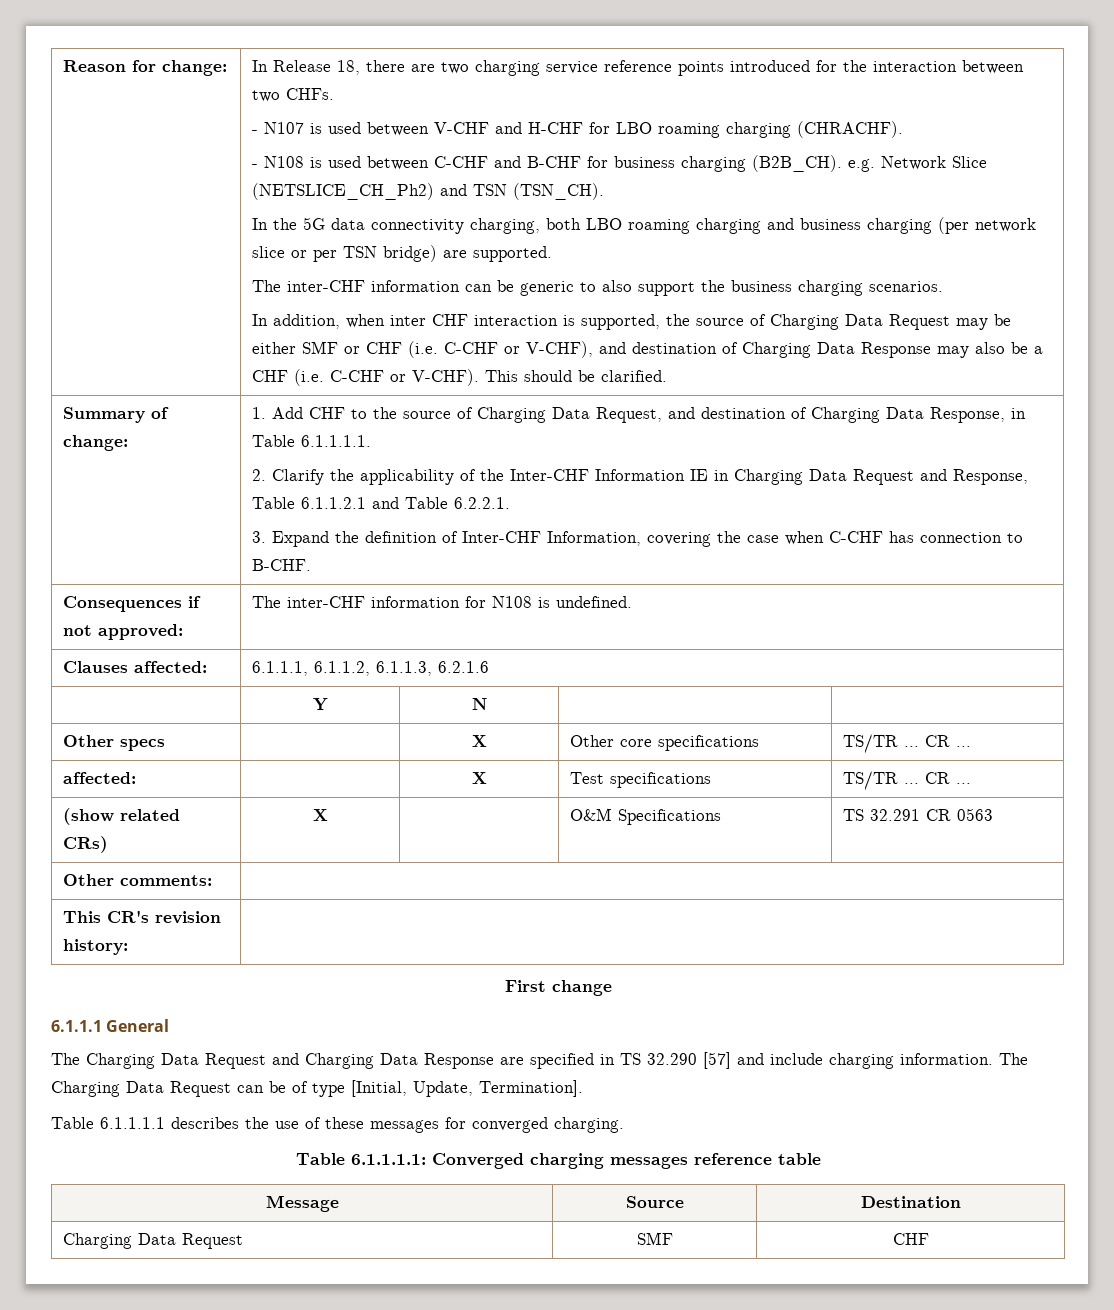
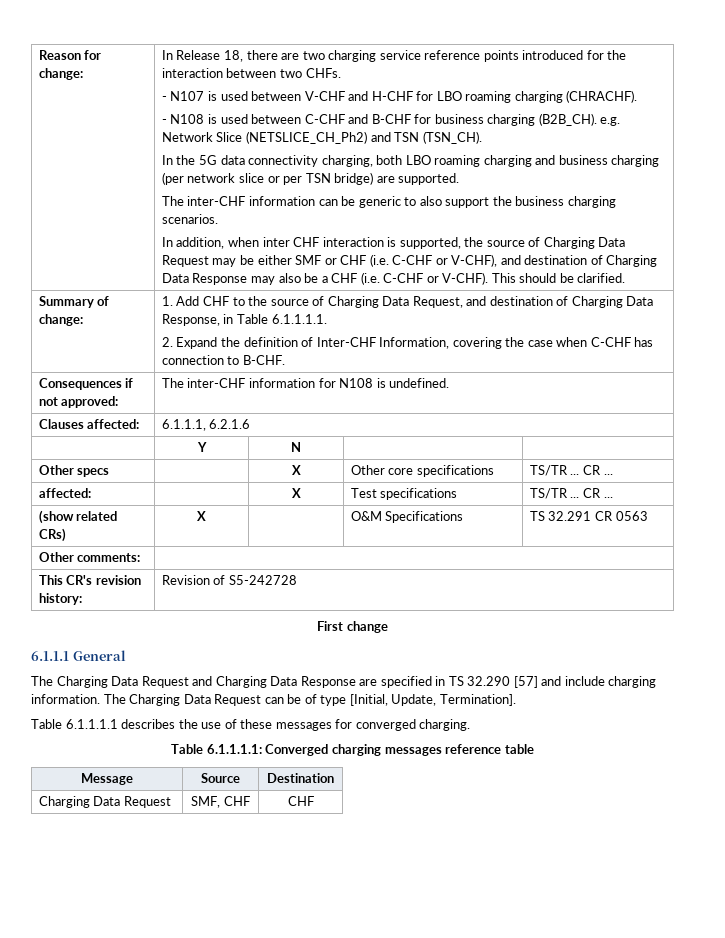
[272,469,1029,485] [252,497,511,509] [252,531,267,543] Clarify the applicability of the Inter-CHF Information IE in Charging Data Request and Response, Table 6.1.1.2.1 and Table 6.2.2.1. // 3. -> (173, 342) none
[314,661,433,676] 6.1.1.2, 6.1.1.3, -> (206, 425) none
(129, 947) none -> [161,575,297,585] Revision of S5-242728
[636,1232,673,1245] SMF -> [191,796,250,808] SMF, CHF

